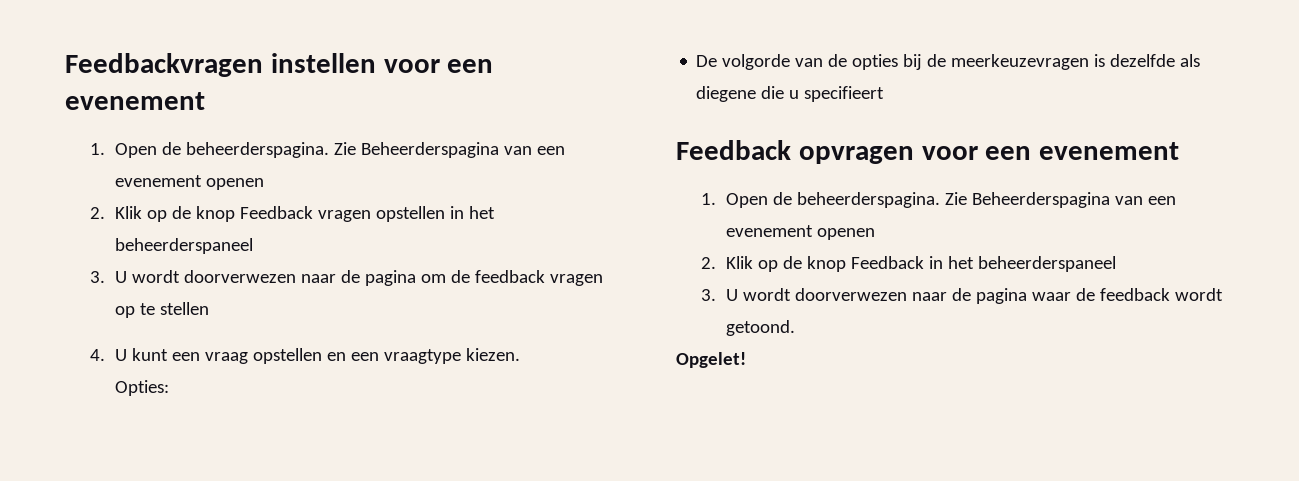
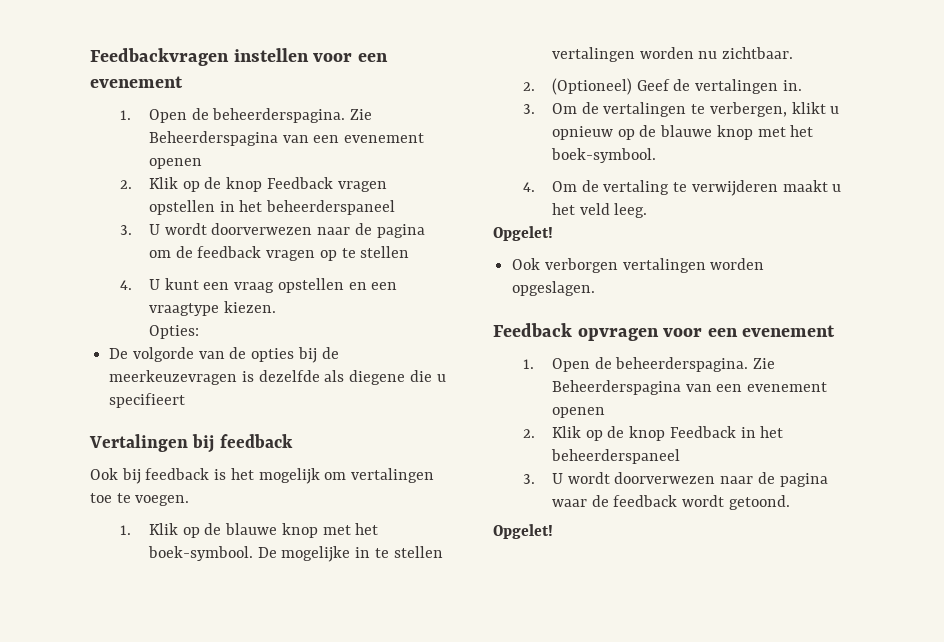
(885, 94) none -> [89,434,293,453] [90,468,435,484] [90,493,190,506] [119,523,379,538] [148,546,443,562] [552,47,794,62] [522,78,802,95] [522,102,840,117] [552,125,814,140] [551,148,657,163] [522,180,842,196] [552,203,648,218] [493,226,553,241] [512,258,765,273] [512,281,596,296] // Vertalingen bij feedback // Ook bij feedback is het mogelijk om vertalingen toe te voegen. // 1. Klik op de blauwe knop met het boek-symbool. De mogelijke in te stellen vertalingen worden nu zichtbaar. // 2. (Optioneel) Geef de vertalingen in. // 3. Om de vertalingen te verbergen, klikt u opnieuw op de blauwe knop met het boek-symbool. // 4. Om de vertaling te verwijderen maakt u het veld leeg. // Opgelet! // Ook verborgen vertalingen worden opgeslagen.

